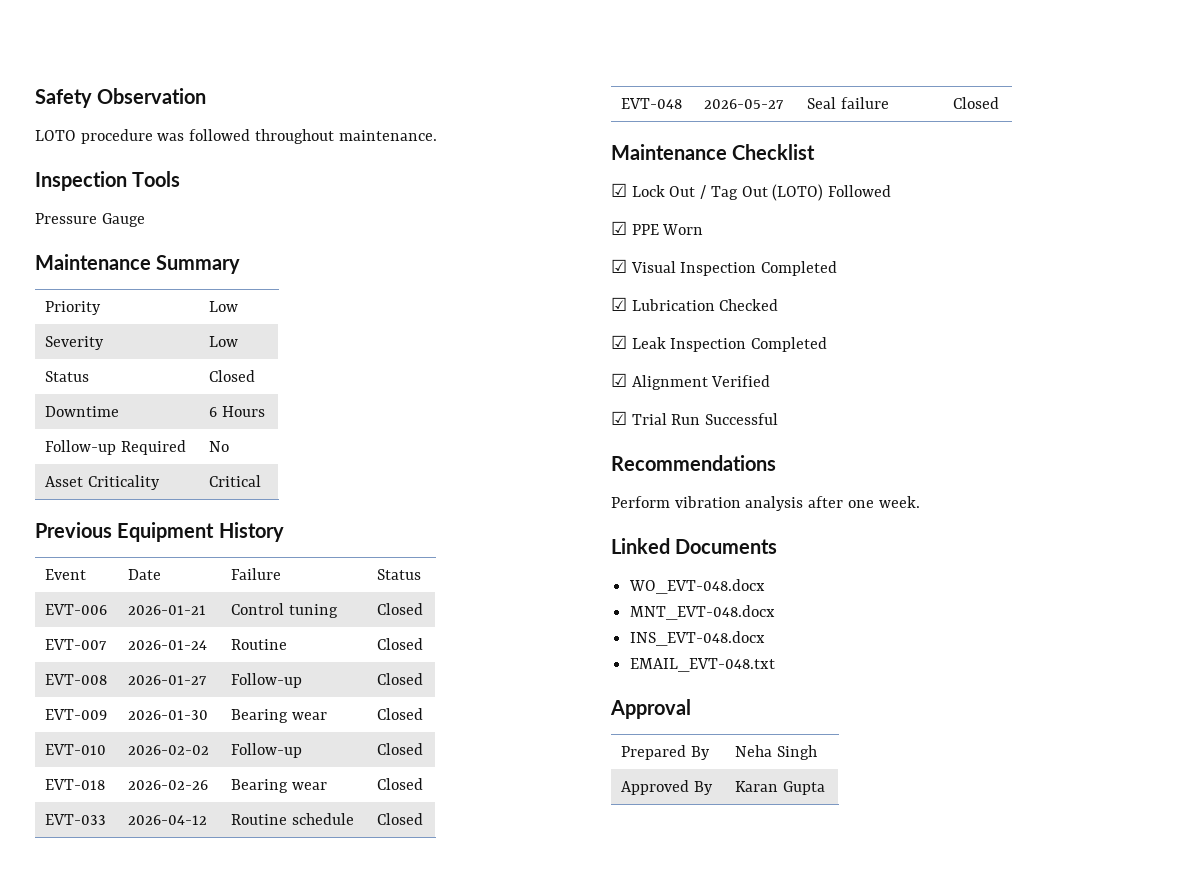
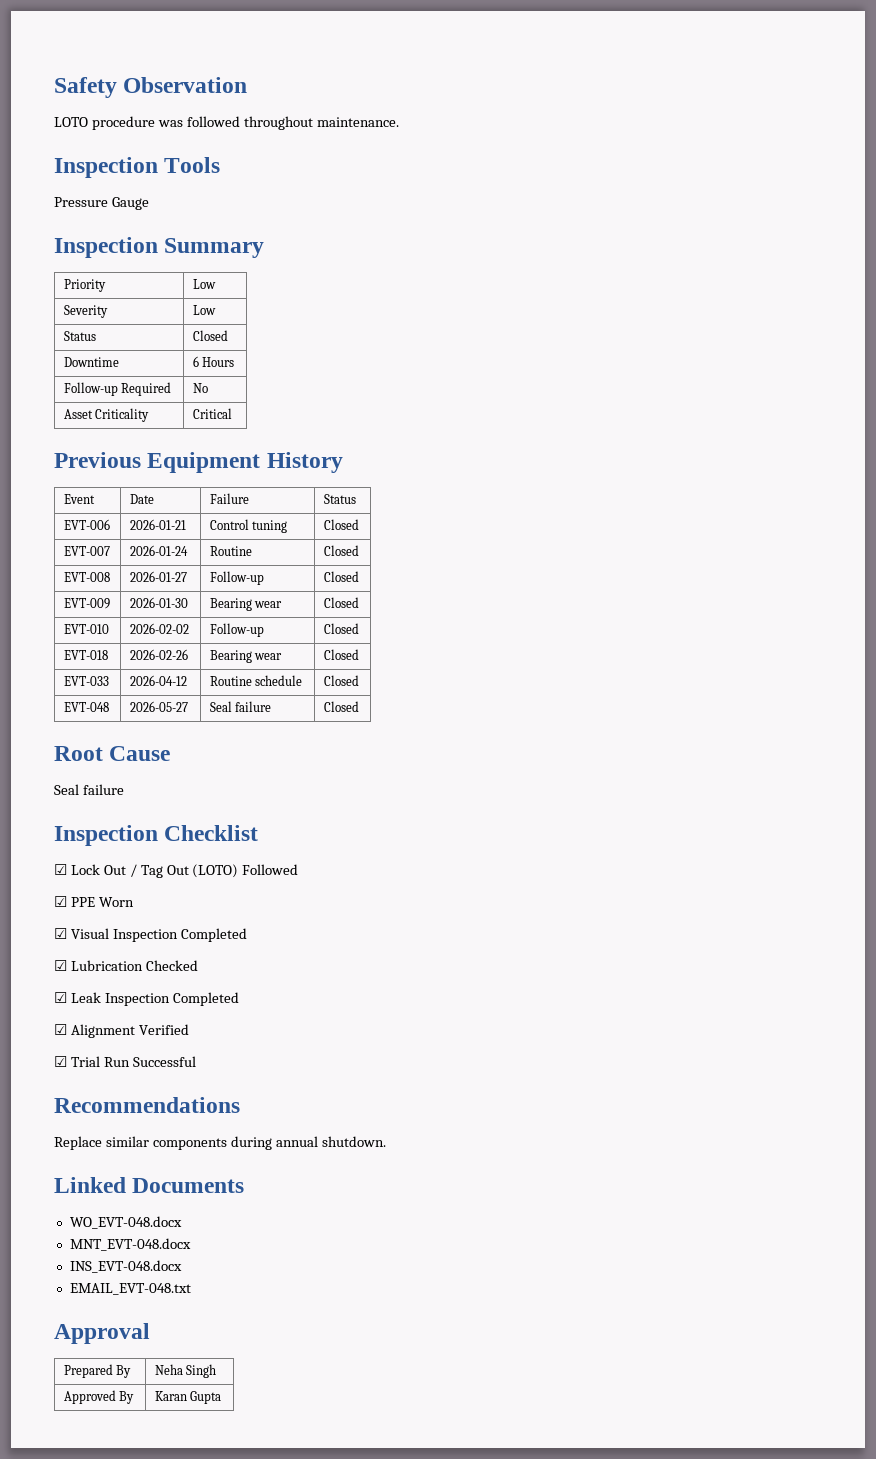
[35,254,151,270] Maintenance -> [54,237,158,258] Inspection
[611,144,727,160] Maintenance -> [54,746,171,761] [54,784,124,795] [54,825,158,846] Root Cause // Seal failure // Inspection
[611,496,920,511] Perform vibration analysis after one week. -> [54,1136,386,1150] Replace similar components during annual shutdown.

